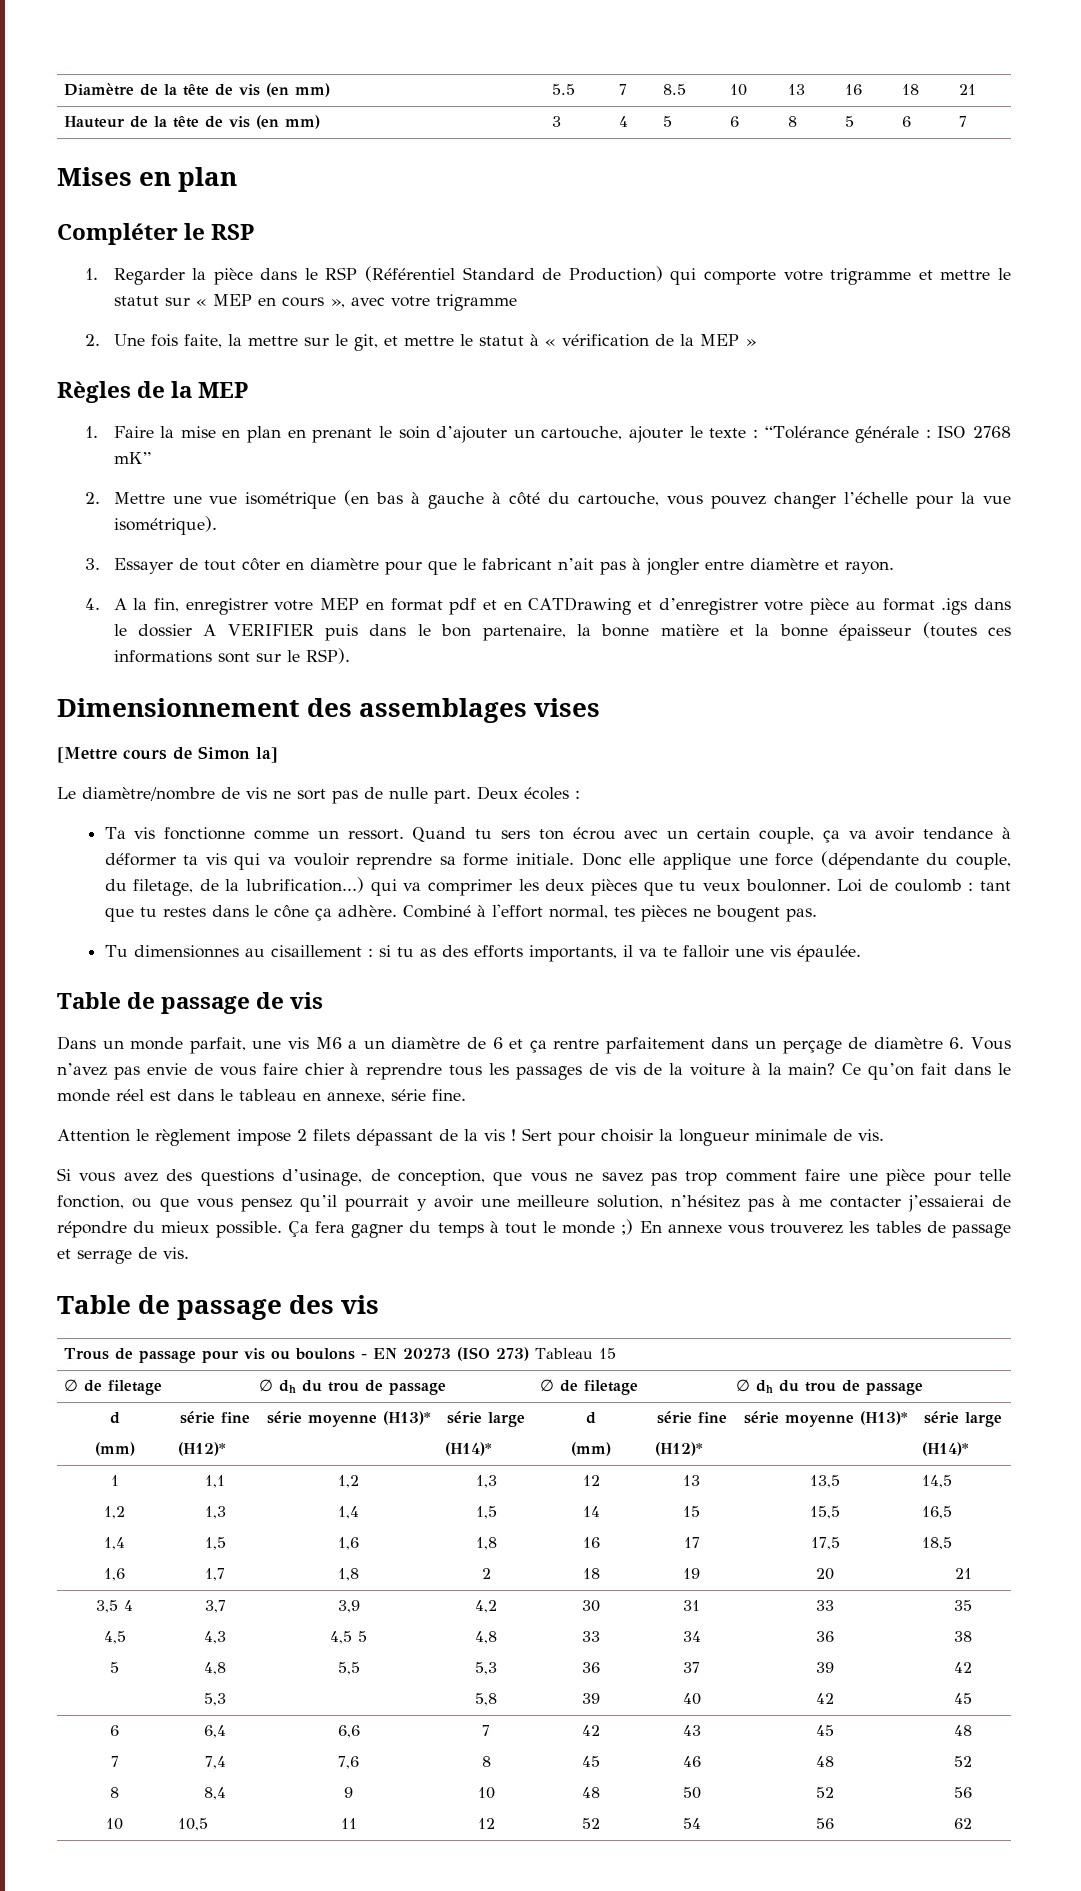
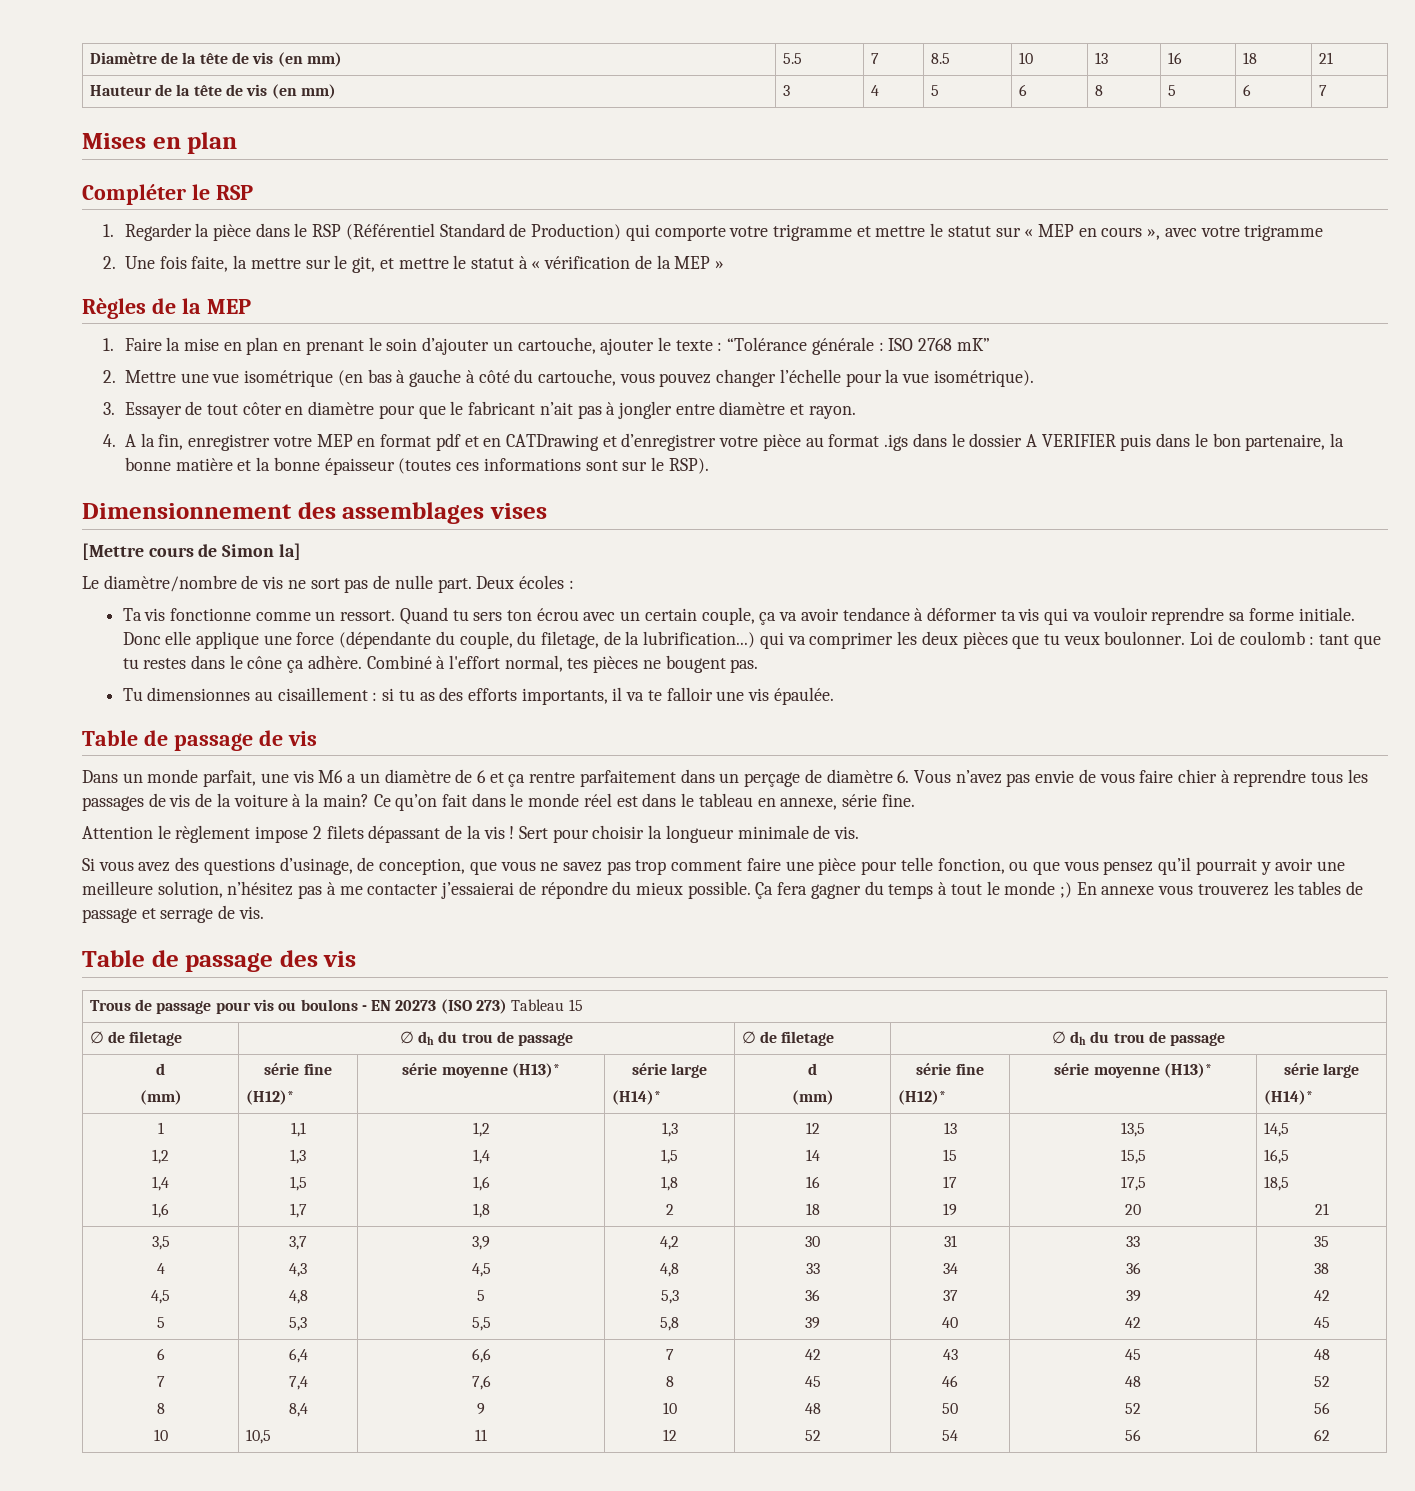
(118, 1606) none -> (170, 1243) //
(352, 1637) none -> (491, 1270) //

